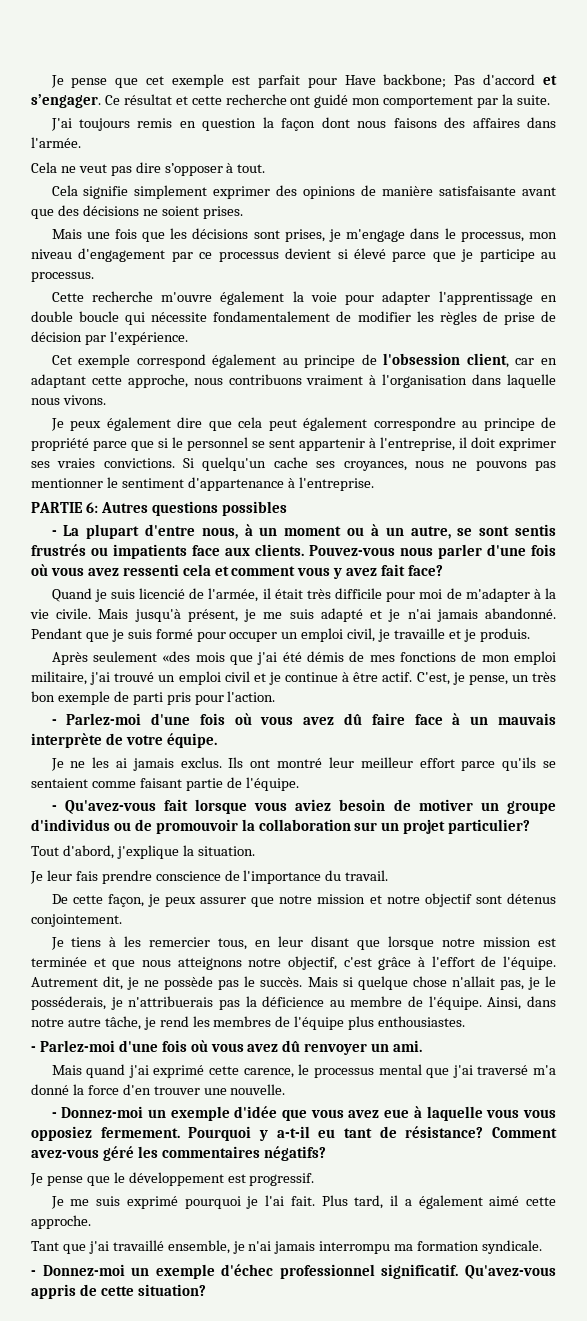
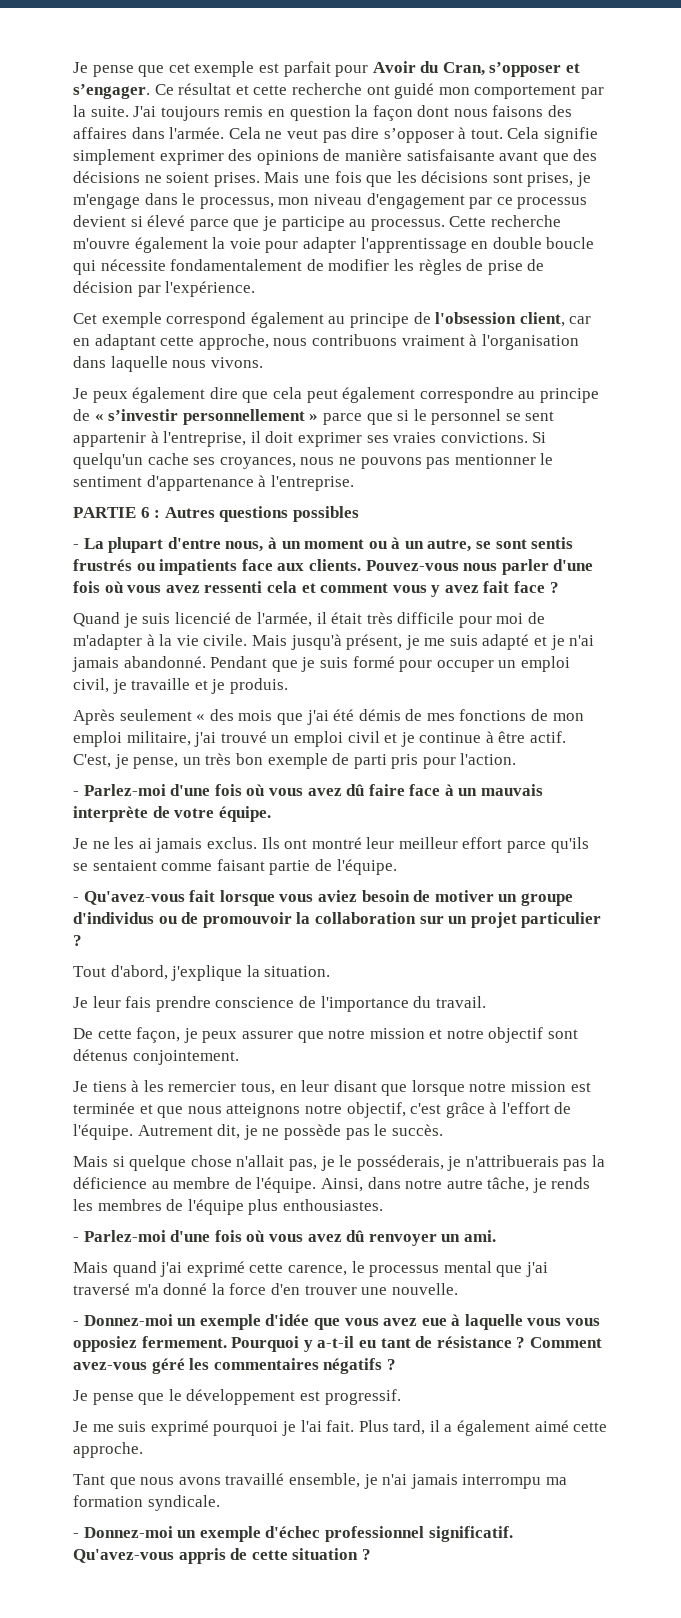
[344,74,536,88] Have backbone; Pas d'accord -> [372,61,562,77] Avoir du Cran, s’opposer
(550, 100) // -> (129, 111) none
(81, 142) // -> (225, 133) none
(266, 168) // -> (503, 134) none
(243, 212) // -> (260, 179) none
(94, 277) // -> (445, 225) none
[31,438,89,451] propriété -> [94,409,319,425] « s’investir personnellement »
[85,502,98,513] 6: -> [140,507,161,518] 6 :
[408,565,444,576] face? -> [514,581,559,593] face ?
[162,651,191,662] «des -> [196,709,234,721] « des
[448,819,531,834] particulier? -> [521,912,602,928] [73,935,82,946] particulier ?
(303, 982) none -> (443, 1130) //
[159,1016,189,1027] rend -> [551,1177,591,1189] rends
[405,1126,484,1138] résistance? -> [436,1336,526,1348] résistance ?
[263,1146,326,1161] négatifs? -> [323,1358,396,1374] négatifs ?
[88,1241,109,1254] j'ai -> [140,1477,221,1485] nous avons
[137,1284,206,1296] situation? -> [292,1548,371,1560] situation ?

